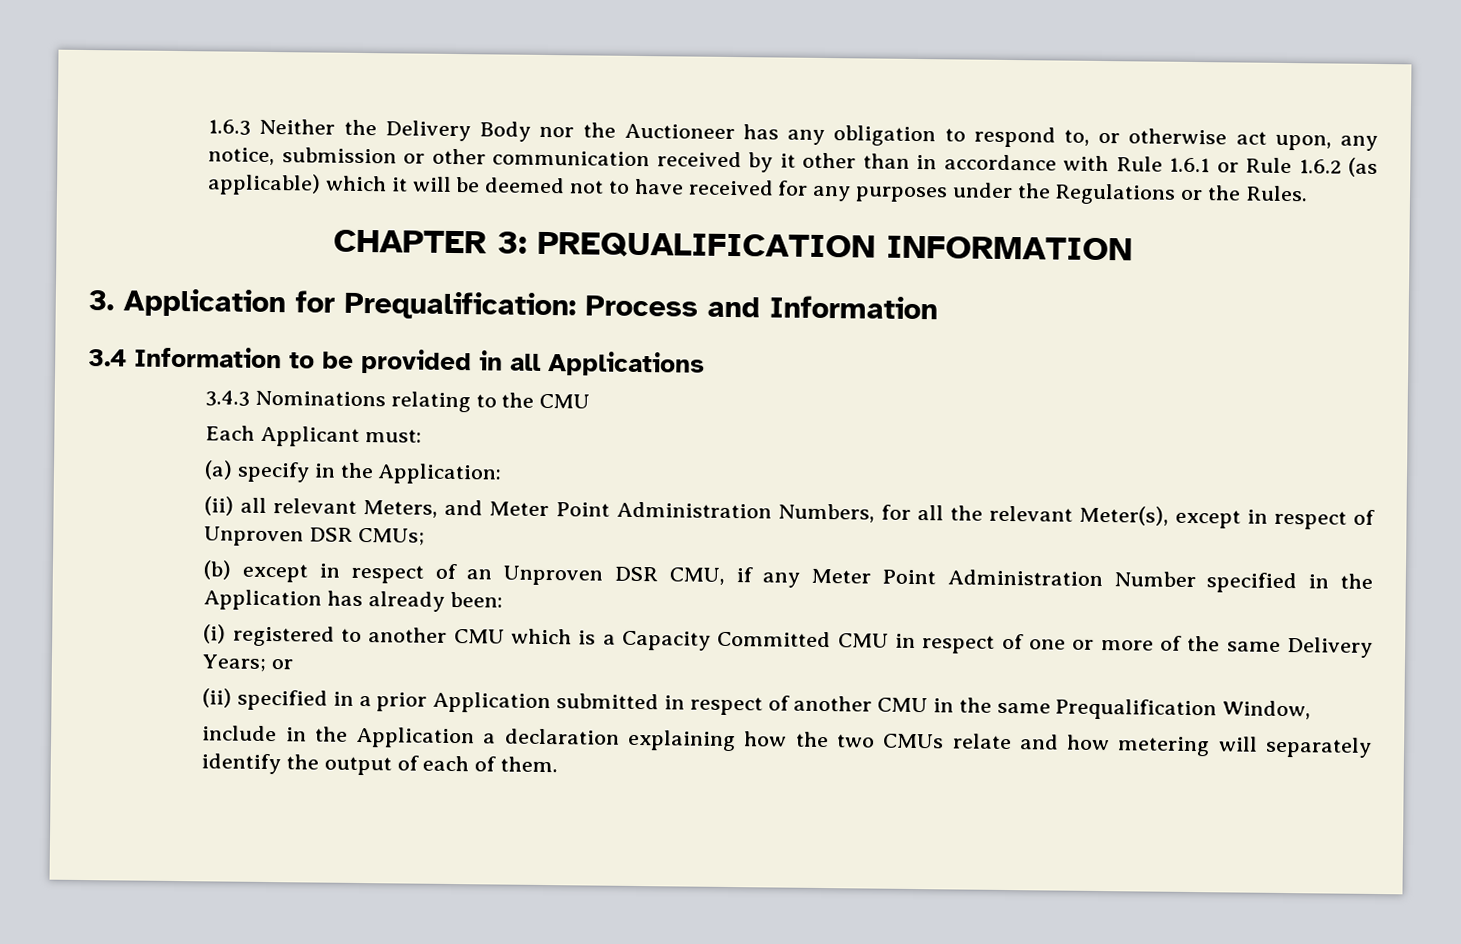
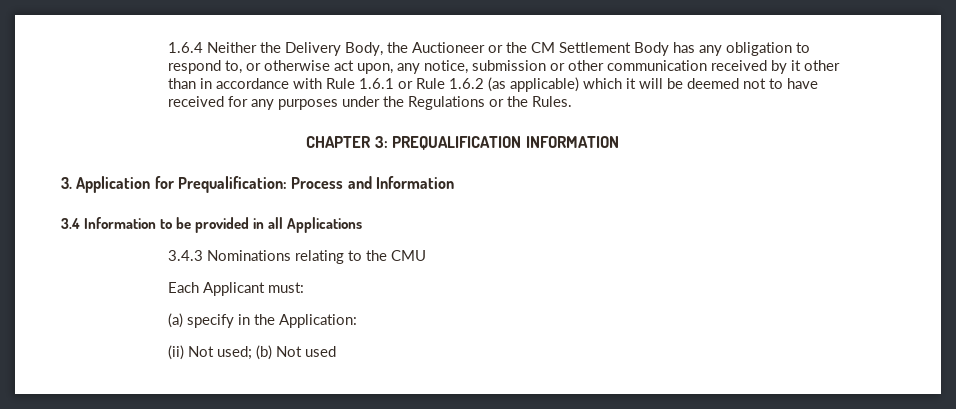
[208,119,252,136] 1.6.3 -> [168,42,204,53] 1.6.4
[479,121,735,142] Body nor the Auctioneer -> [345,42,670,56] Body, the Auctioneer or the CM Settlement Body
[240,497,1375,530] [204,526,425,547] [203,560,1373,594] [203,589,503,612] [203,624,1373,658] [202,654,294,672] [202,688,1312,721] [202,725,1372,758] [201,753,559,776] all relevant Meters, and Meter Point Administration Numbers, for all the relevant Meter(s), except in respect of Unproven DSR CMUs; // (b) except in respect of an Unproven DSR CMU, if any Meter Point Administration Number specified in the Application has already been: // (i) registered to another CMU which is a Capacity Committed CMU in respect of one or more of the same Delivery Years; or // (ii) specified in a prior Application submitted in respect of another CMU in the same Prequalification Window, // include in the Application a declaration explaining how the two CMUs relate and how metering will separately identify the output of each of them. -> [188,345,337,360] Not used; (b) Not used

